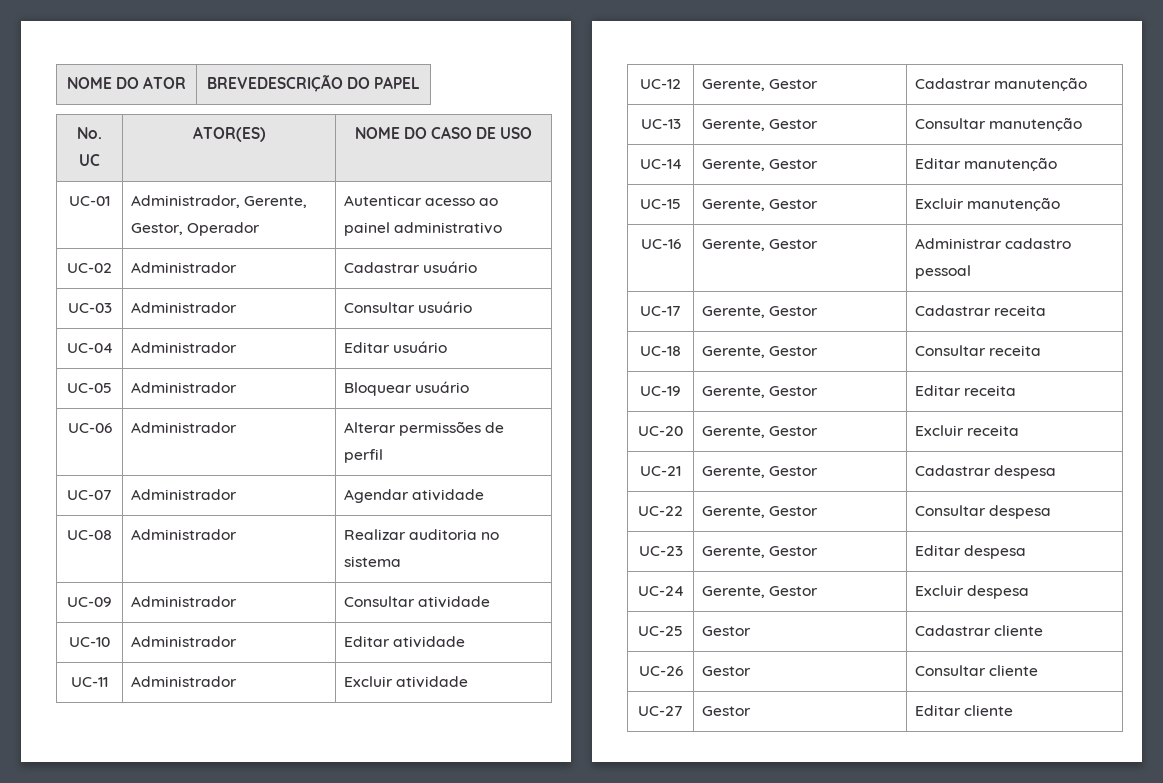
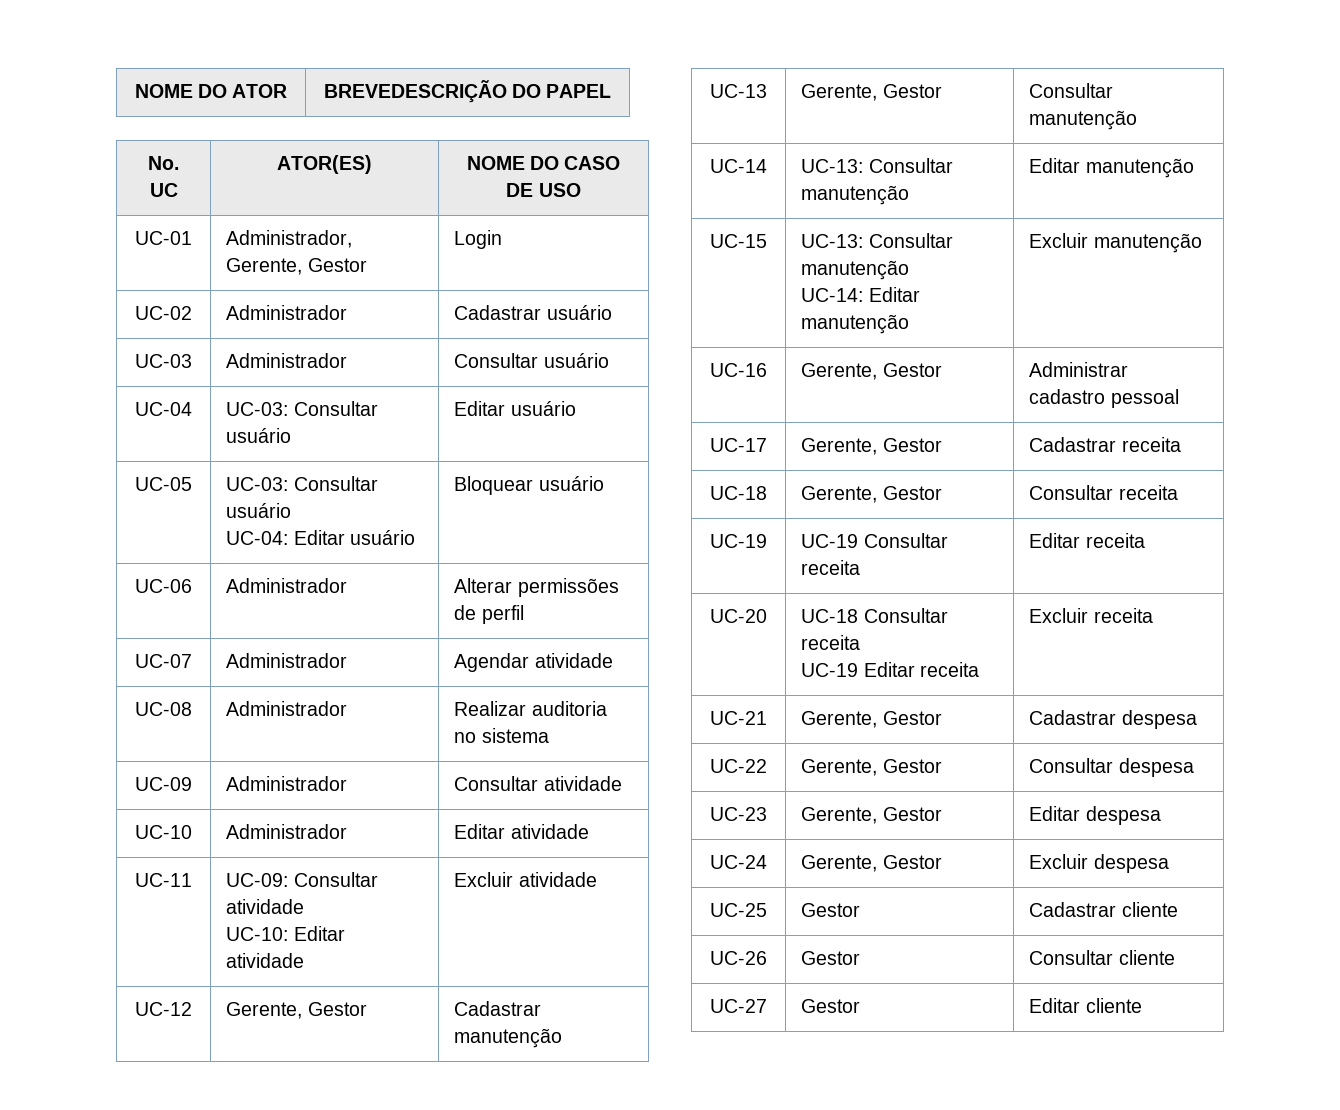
[130,222,260,236] [343,195,499,206] [343,222,502,236] Gestor, Operador | Autenticar acesso ao painel administrativo -> [307,258,367,272] [454,230,503,249] Gestor | Login
[130,342,237,353] Administrador -> [226,401,378,416] [226,428,292,443] UC-03: Consultar usuário
[130,382,237,393] Administrador -> [226,476,378,491] [226,503,292,518] [226,530,415,545] UC-03: Consultar usuário // UC-04: Editar usuário
[130,676,237,687] Administrador -> [226,872,378,887] [226,899,305,914] [226,926,345,941] [226,953,305,968] UC-09: Consultar atividade // UC-10: Editar atividade
[701,159,818,171] Gerente, Gestor -> [801,158,953,173] [801,185,910,205] UC-13: Consultar manutenção
[701,199,818,211] Gerente, Gestor -> [801,233,953,248] [801,260,910,280] [801,287,920,302] [801,314,910,334] UC-13: Consultar manutenção // UC-14: Editar manutenção
[701,386,818,398] Gerente, Gestor -> [801,533,948,548] [801,560,861,575] UC-19 Consultar receita
[701,426,818,438] Gerente, Gestor -> [801,608,948,623] [801,635,861,650] [801,662,979,677] UC-18 Consultar receita // UC-19 Editar receita

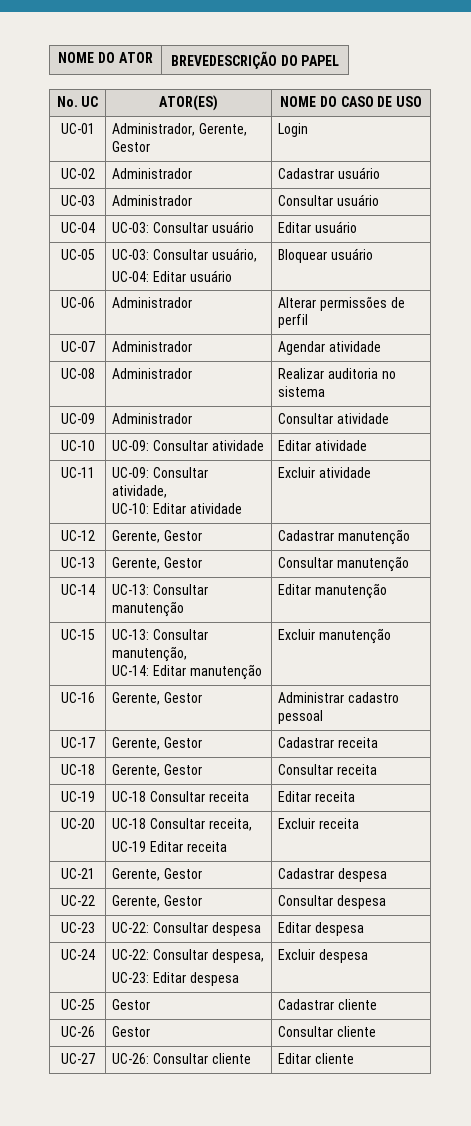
[226,503,292,518] usuário -> [211,248,257,262] usuário,
[226,824,348,839] Administrador -> [112,440,264,451] UC-09: Consultar atividade
[226,899,305,914] atividade -> [112,485,168,498] atividade,
[801,260,910,280] manutenção -> [112,646,188,662] manutenção,
[801,534,859,548] UC-19 -> [112,791,147,802] UC-18
[801,635,861,650] receita -> [208,818,252,831] receita,
[801,807,942,824] Gerente, Gestor -> [112,922,261,936] UC-22: Consultar despesa
[801,855,942,872] Gerente, Gestor -> [112,949,264,963] [112,972,239,986] UC-22: Consultar despesa, // UC-23: Editar despesa
[801,999,861,1013] Gestor -> [112,1053,251,1064] UC-26: Consultar cliente

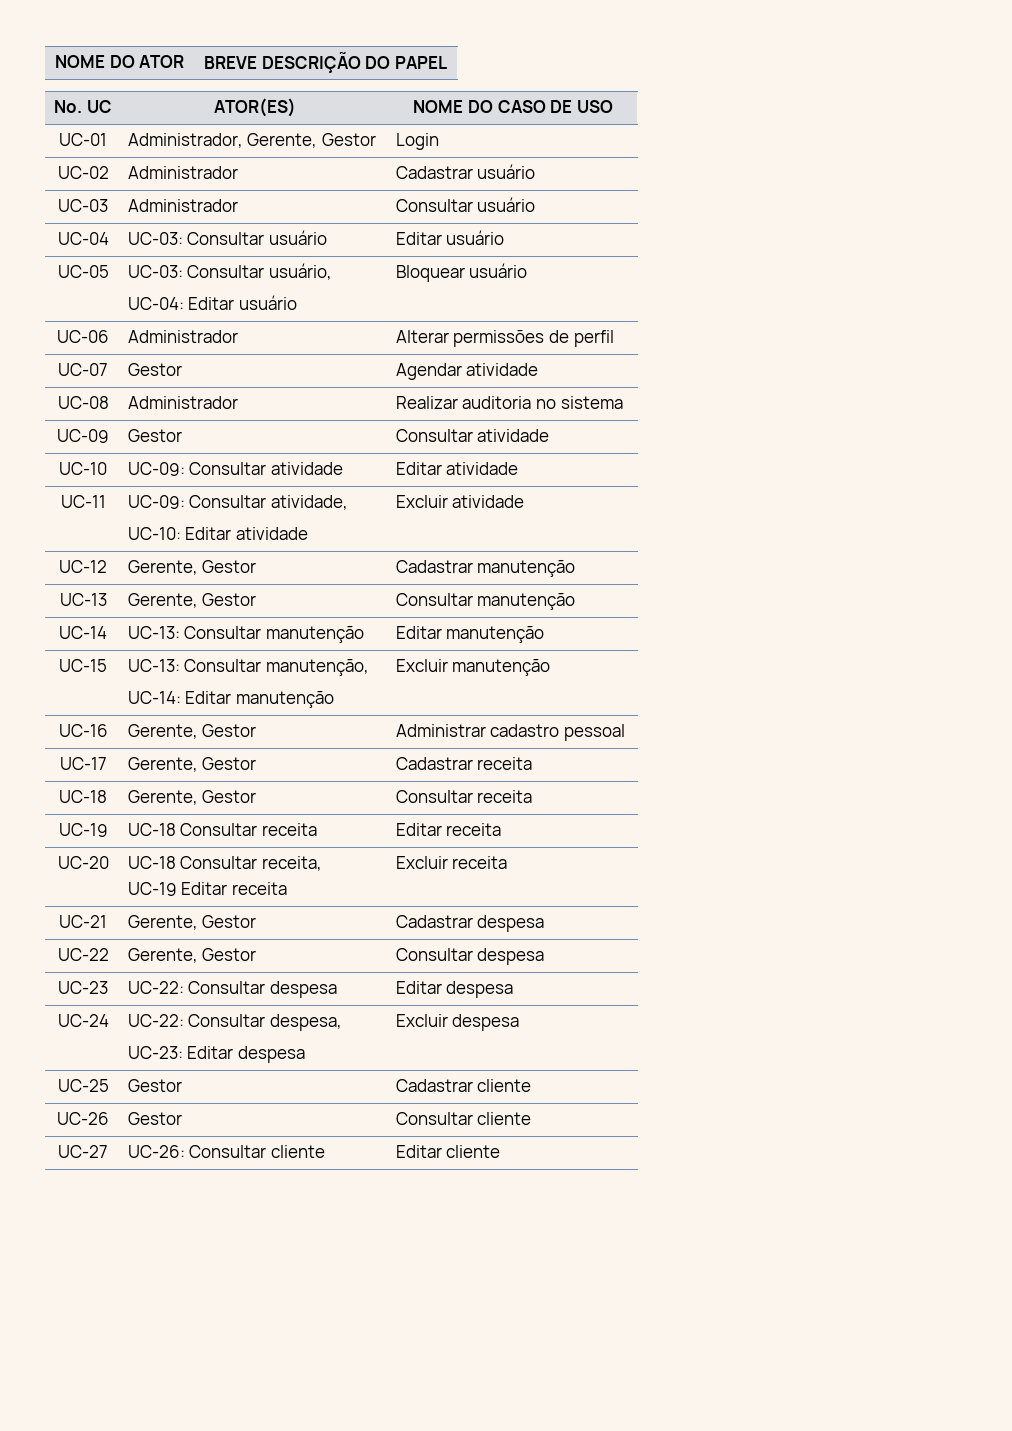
[170,51,277,69] BREVEDESCRIÇÃO -> [204,51,361,73] BREVE DESCRIÇÃO
[112,341,193,352] Administrador -> [127,363,182,376] Gestor
[112,413,193,424] Administrador -> [127,429,182,442] Gestor

